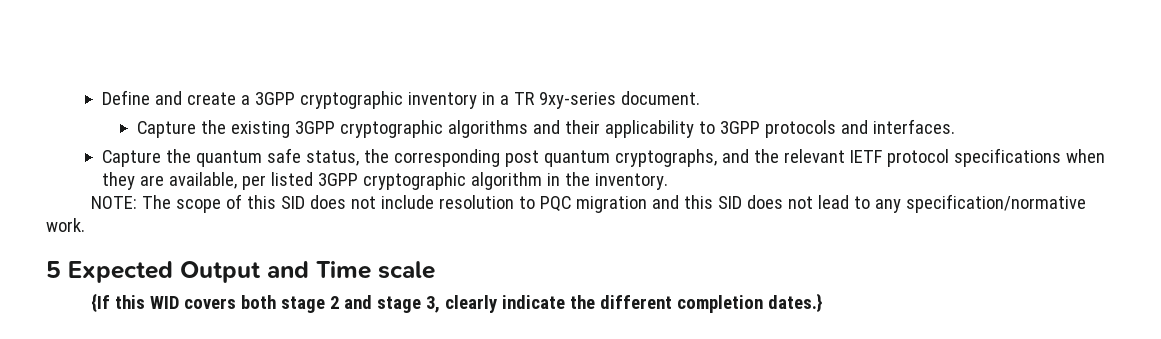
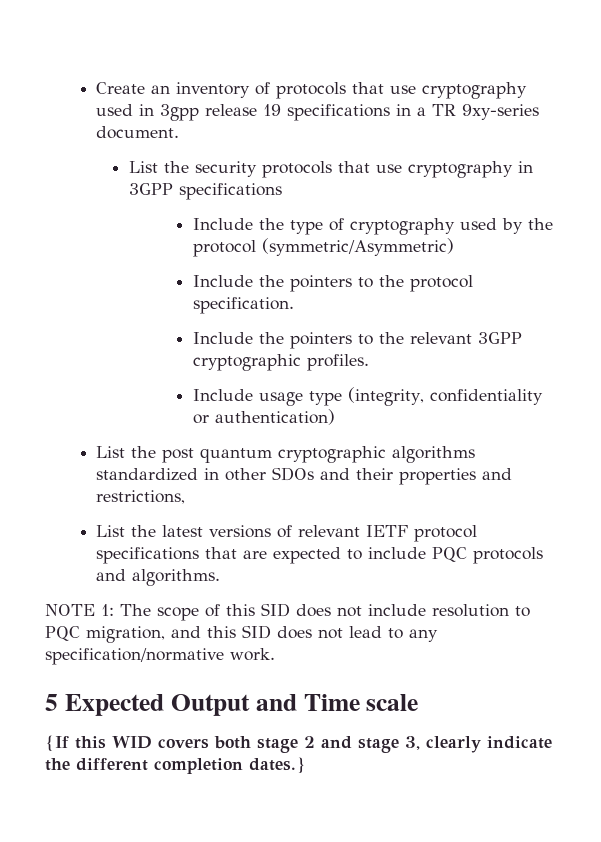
[101,90,477,109] Define and create a 3GPP cryptographic inventory -> [96,82,528,99] [96,104,391,121] Create an inventory of protocols that use cryptography used in 3gpp release 19 specifications
[136,119,955,138] [101,148,1105,167] [101,172,668,190] [90,196,137,209] Capture the existing 3GPP cryptographic algorithms and their applicability to 3GPP protocols and interfaces. // Capture the quantum safe status, the corresponding post quantum cryptographs, and the relevant IETF protocol specifications when they are available, per listed 3GPP cryptographic algorithm in the inventory. // NOTE: -> [128,161,533,178] [128,183,282,200] [192,218,553,235] [192,238,454,257] [192,275,473,292] [192,297,294,314] [192,332,522,349] [192,354,369,371] [192,387,543,406] [192,409,335,425] [96,446,476,463] [96,467,513,485] [96,490,186,504] [96,525,478,542] [96,547,544,564] [96,569,221,586] [45,604,114,616] List the security protocols that use cryptography in 3GPP specifications // Include the type of cryptography used by the protocol (symmetric/Asymmetric) // Include the pointers to the protocol specification. // Include the pointers to the relevant 3GPP cryptographic profiles. // Include usage type (integrity, confidentiality or authentication) // List the post quantum cryptographic algorithms standardized in other SDOs and their properties and restrictions, // List the latest versions of relevant IETF protocol specifications that are expected to include PQC protocols and algorithms. // NOTE 1:
[575,196,647,213] migration -> [86,626,165,643] migration,

